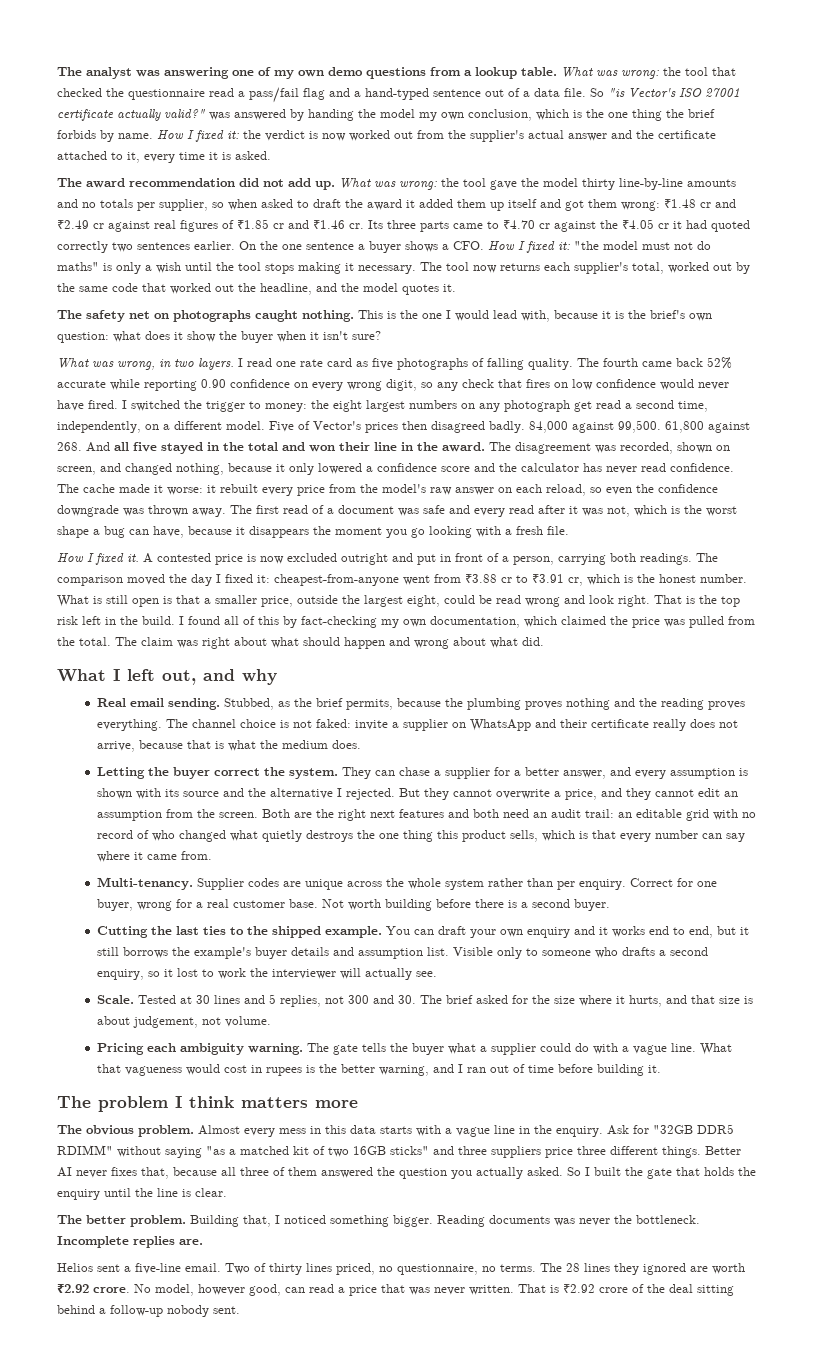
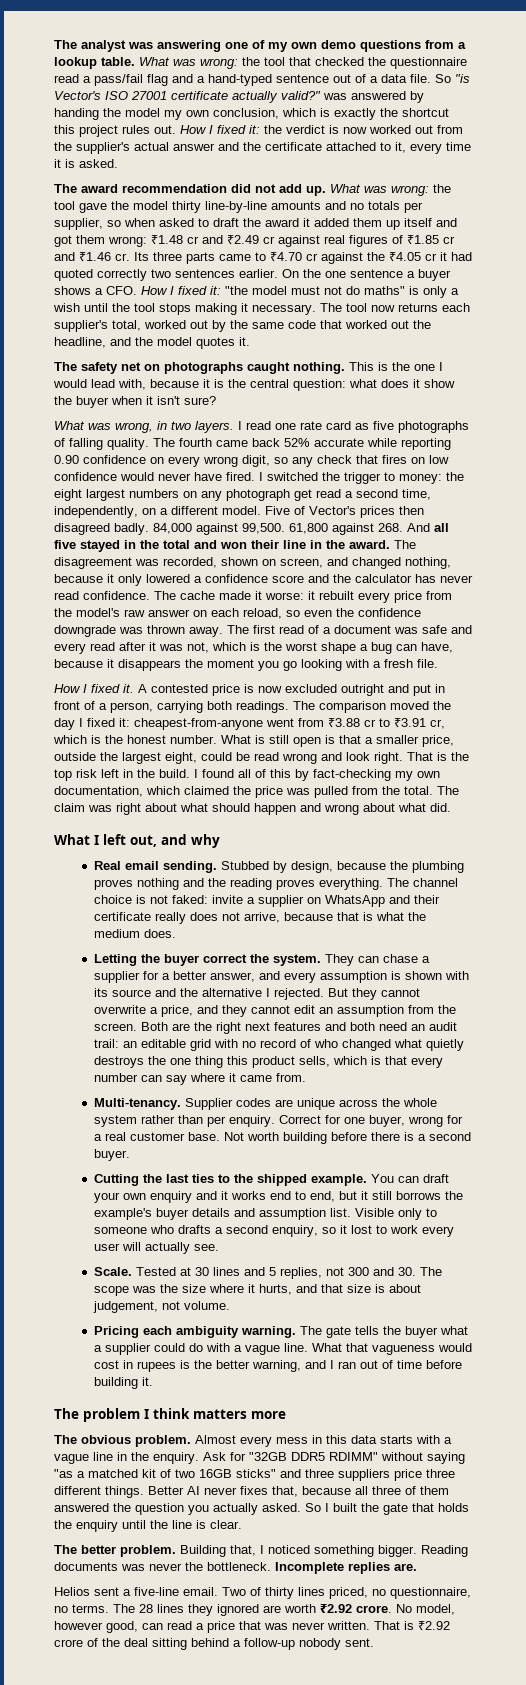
[586,109,715,121] [57,130,153,142] the one thing the brief forbids by name. -> [334,108,449,120] [54,125,176,137] exactly the shortcut this project rules out.
[650,310,712,321] brief's own -> [250,379,289,388] central
[223,698,393,710] Stubbed, as the brief permits, -> [220,861,333,873] Stubbed by design,
[249,968,336,979] the interviewer -> [421,1226,454,1237] [93,1243,120,1251] every user
[445,995,528,1004] brief asked for -> [93,1286,156,1296] scope was

